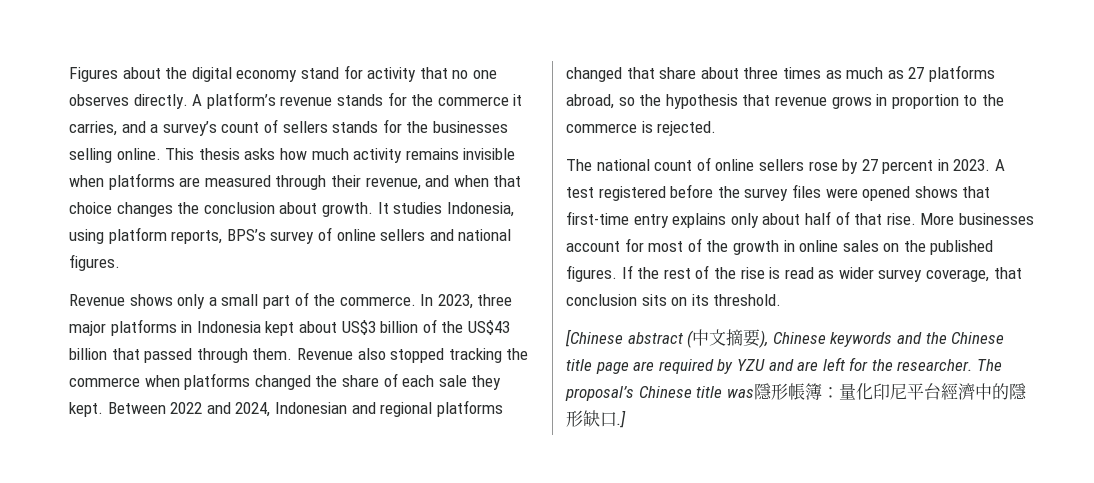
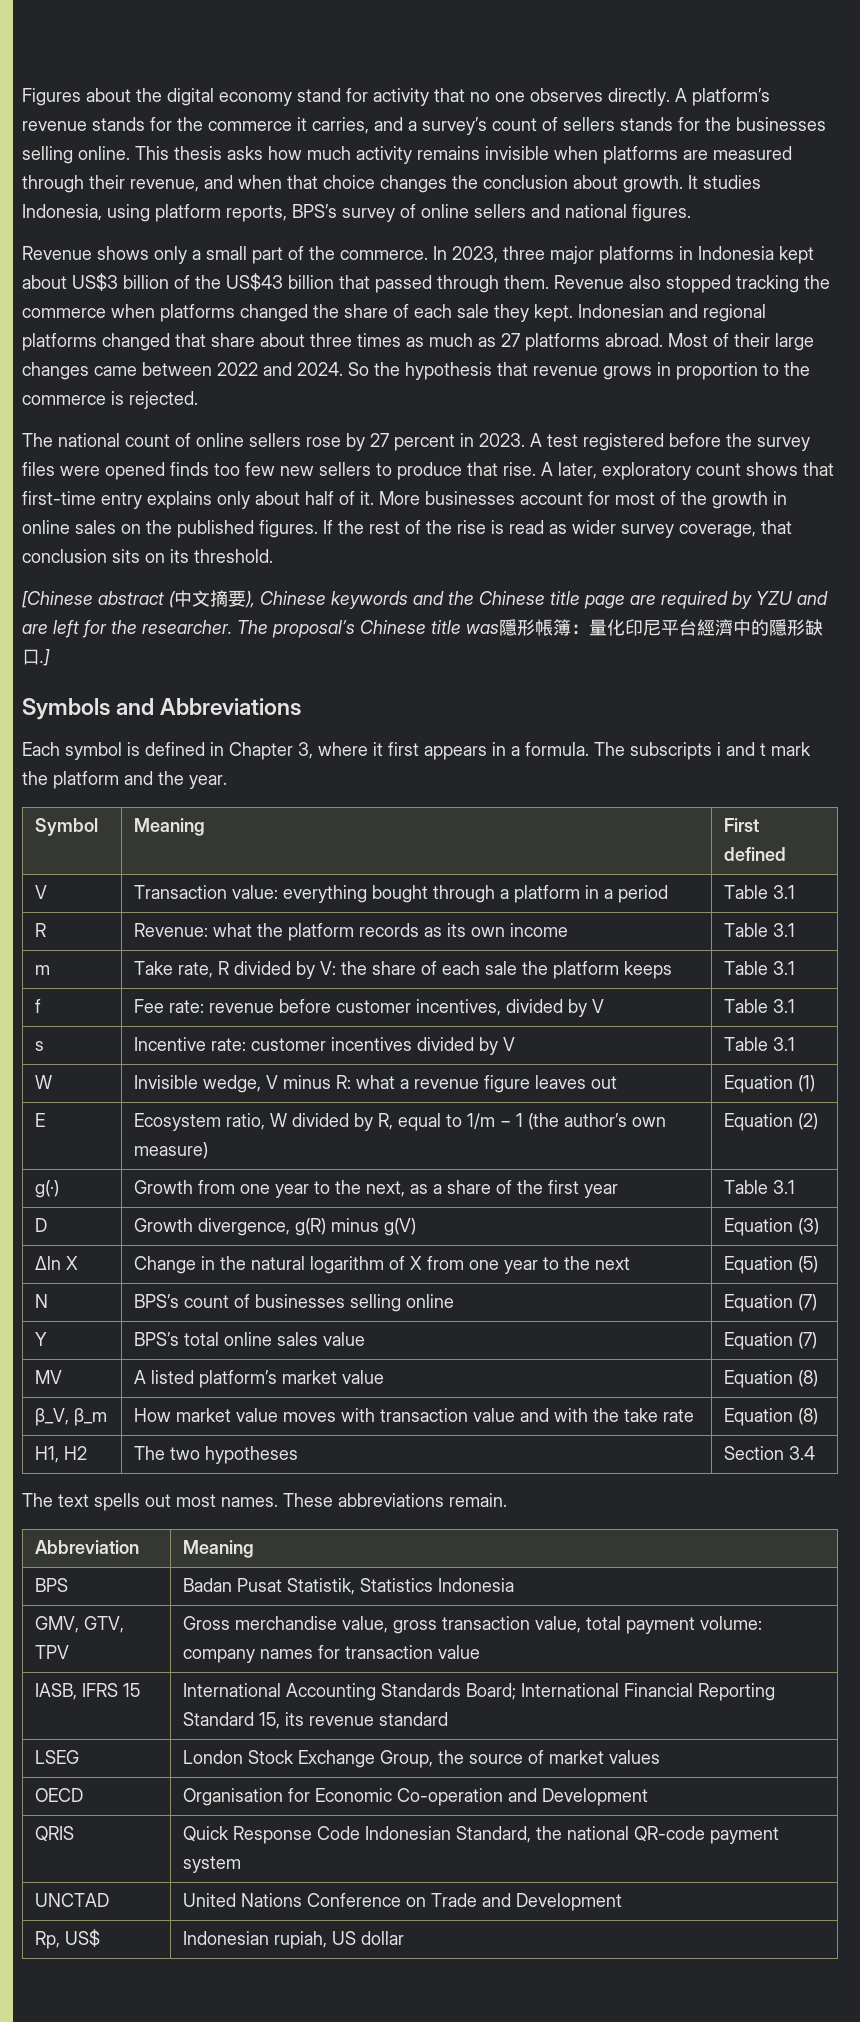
[107,402,271,417] Between 2022 and 2024, -> (573, 313) none
[566,94,635,109] abroad, so -> [605,333,814,351] [22,362,369,380] abroad. Most of their large changes came between 2022 and 2024. So
(911, 193) none -> [170,462,741,480] finds too few new sellers to produce that rise. A later, exploratory count
[854,213,916,225] that rise. -> [360,491,374,505] it.
(626, 419) none -> [22,698,302,720] [22,742,811,760] [22,771,227,789] [35,818,99,836] [134,818,206,836] [724,818,760,832] [724,847,787,861] [35,885,48,899] [134,885,669,903] [724,885,796,899] [35,923,47,937] [134,923,569,941] [724,923,796,937] [35,965,51,975] [134,961,673,979] [724,961,796,975] [35,999,42,1013] [134,999,605,1017] [724,999,796,1013] [35,1041,45,1051] [134,1037,516,1055] [724,1037,796,1051] [35,1075,53,1089] [134,1075,618,1093] [724,1075,816,1093] [35,1113,46,1127] [134,1113,667,1131] [134,1142,209,1159] [724,1113,819,1131] [35,1180,60,1198] [134,1180,619,1198] [724,1180,796,1194] [35,1218,48,1232] [134,1218,417,1236] [724,1218,820,1236] [35,1256,79,1270] [134,1256,631,1274] [724,1256,819,1274] [35,1294,49,1308] [134,1294,455,1312] [724,1294,818,1312] [35,1332,48,1346] [134,1332,366,1346] [724,1332,818,1350] [35,1370,63,1384] [134,1370,385,1388] [724,1370,819,1388] [35,1408,108,1426] [134,1408,695,1422] [724,1408,819,1426] [35,1446,88,1463] [134,1446,299,1464] [724,1446,816,1460] [22,1493,507,1511] [35,1540,140,1554] [183,1540,255,1558] [35,1578,69,1592] [183,1578,515,1595] [35,1616,125,1633] [35,1645,70,1659] [183,1616,763,1634] [183,1645,481,1663] [35,1683,141,1700] [183,1683,776,1701] [183,1712,449,1729] [35,1750,80,1764] [183,1750,661,1768] [35,1788,84,1802] [183,1788,649,1806] [35,1826,75,1842] [183,1826,780,1844] [183,1856,242,1873] [35,1893,110,1907] [183,1893,623,1911] [35,1929,101,1949] [183,1931,405,1949] // Symbols and Abbreviations // Each symbol is defined in Chapter 3, where it first appears in a formula. The subscripts i and t mark the platform and the year. // Symbol | Meaning | First defined // V | Transaction value: everything bought through a platform in a period | Table 3.1 // R | Revenue: what the platform records as its own income | Table 3.1 // m | Take rate, R divided by V: the share of each sale the platform keeps | Table 3.1 // f | Fee rate: revenue before customer incentives, divided by V | Table 3.1 // s | Incentive rate: customer incentives divided by V | Table 3.1 // W | Invisible wedge, V minus R: what a revenue figure leaves out | Equation (1) // E | Ecosystem ratio, W divided by R, equal to 1/m − 1 (the author’s own measure) | Equation (2) // g(·) | Growth from one year to the next, as a share of the first year | Table 3.1 // D | Growth divergence, g(R) minus g(V) | Equation (3) // Δln X | Change in the natural logarithm of X from one year to the next | Equation (5) // N | BPS’s count of businesses selling online | Equation (7) // Y | BPS’s total online sales value | Equation (7) // MV | A listed platform’s market value | Equation (8) // β_V, β_m | How market value moves with transaction value and with the take rate | Equation (8) // H1, H2 | The two hypotheses | Section 3.4 // The text spells out most names. These abbreviations remain. // Abbreviation | Meaning // BPS | Badan Pusat Statistik, Statistics Indonesia // GMV, GTV, TPV | Gross merchandise value, gross transaction value, total payment volume: company names for transaction value // IASB, IFRS 15 | International Accounting Standards Board; International Financial Reporting Standard 15, its revenue standard // LSEG | London Stock Exchange Group, the source of market values // OECD | Organisation for Economic Co-operation and Development // QRIS | Quick Response Code Indonesian Standard, the national QR-code payment system // UNCTAD | United Nations Conference on Trade and Development // Rp, US$ | Indonesian rupiah, US dollar

